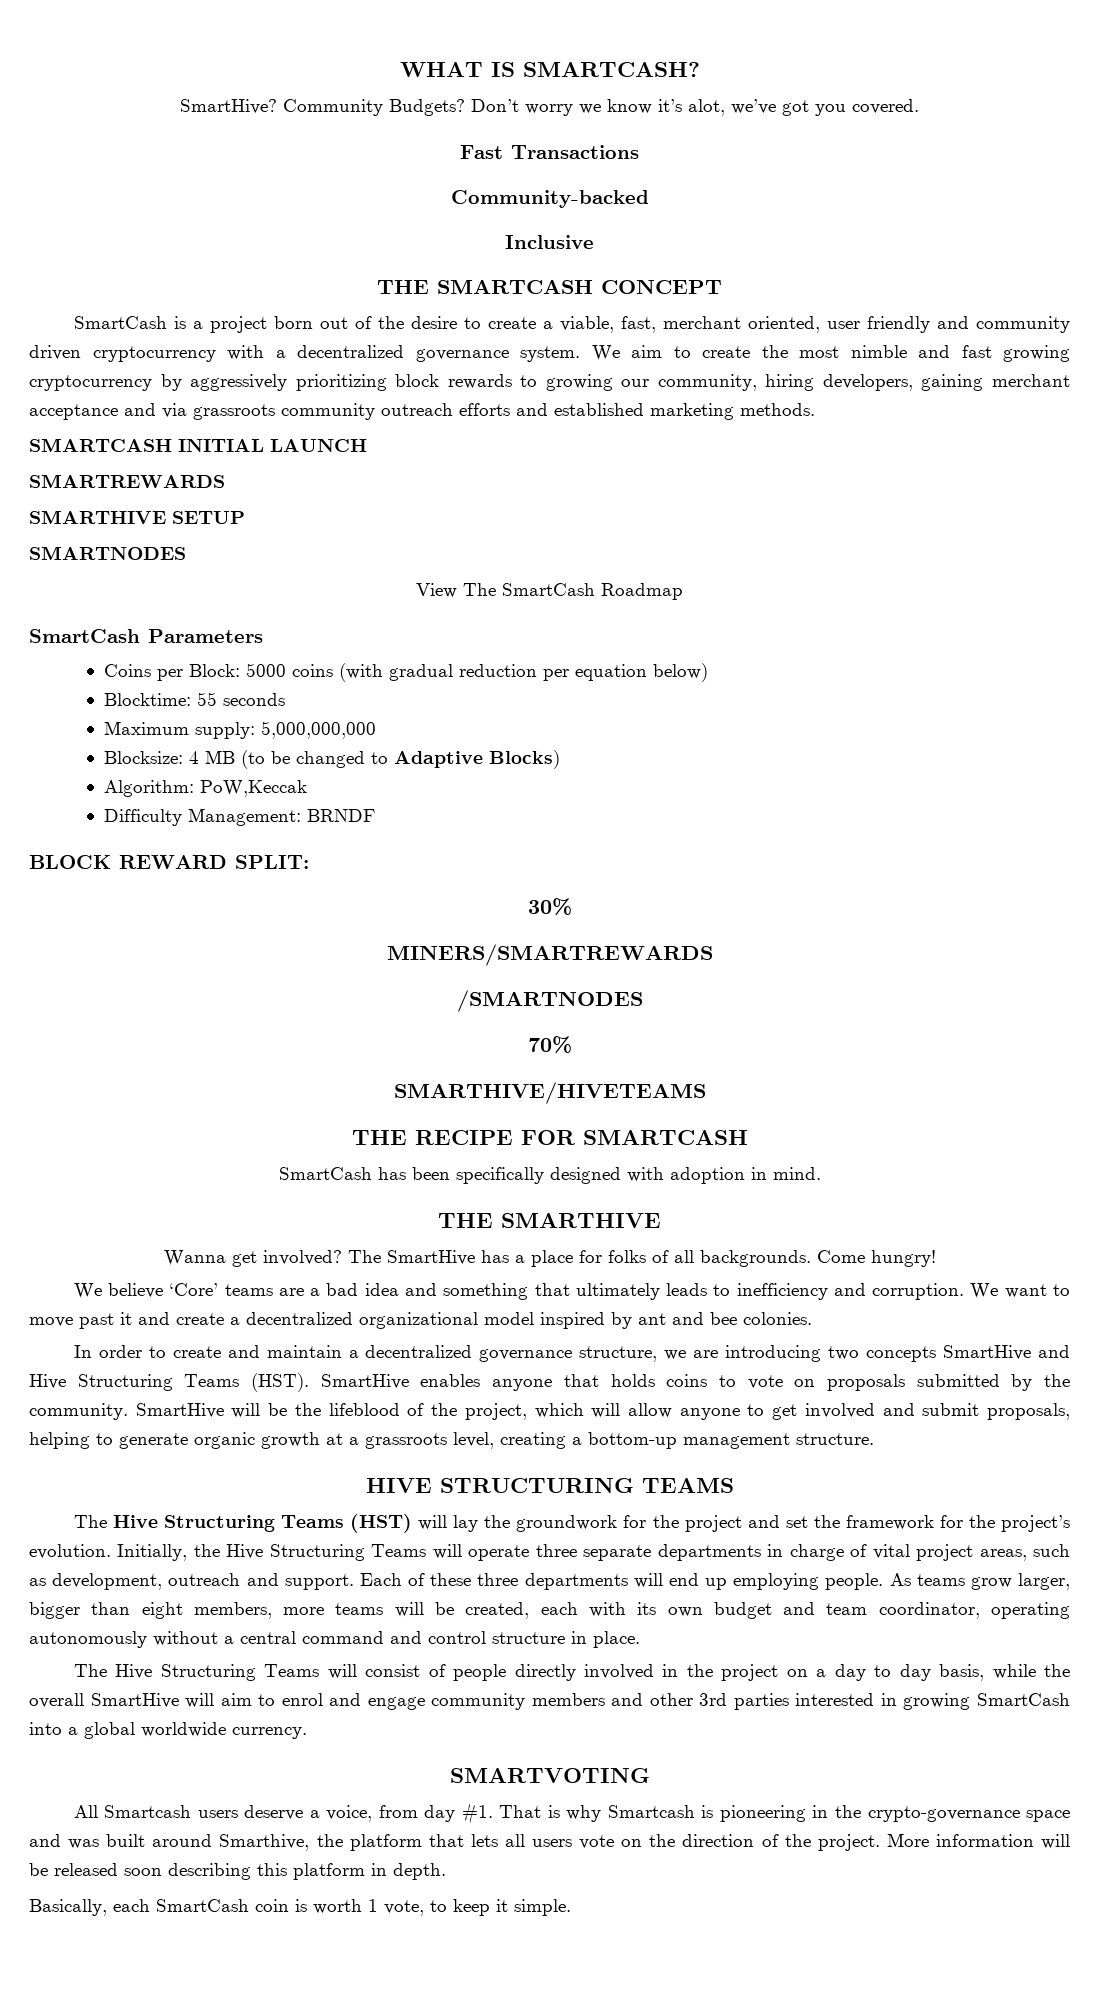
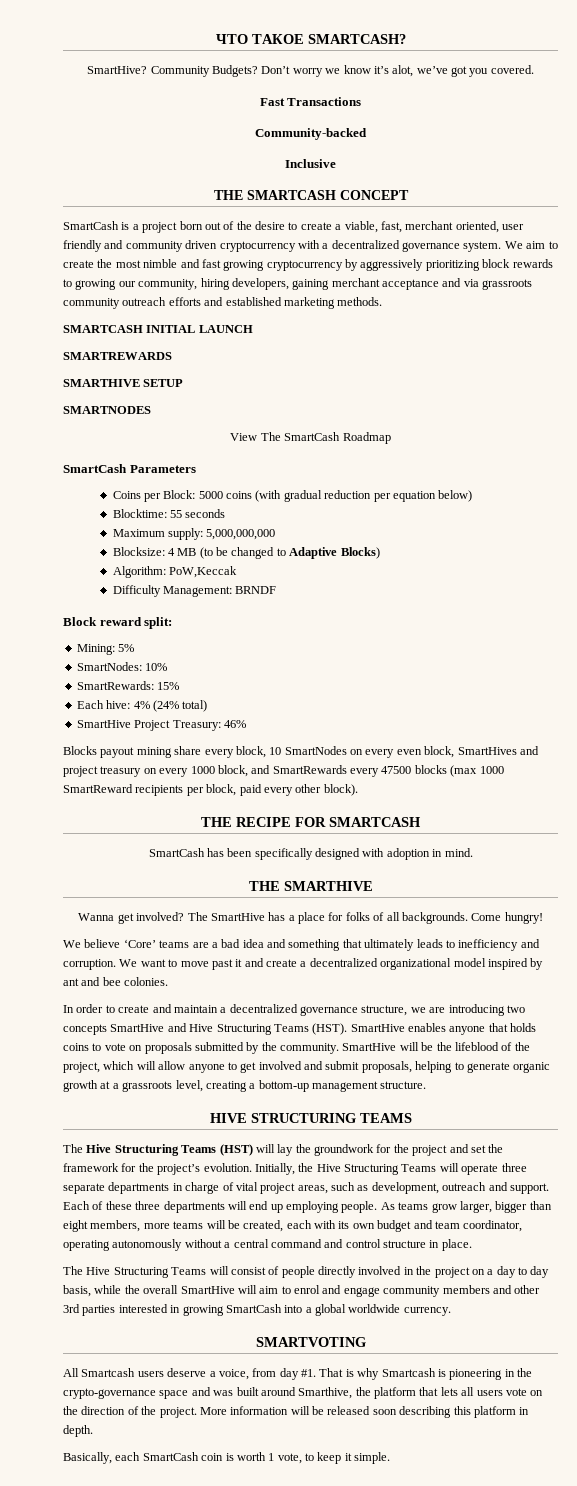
[399,62,515,77] WHAT IS -> [215,34,304,44] ЧТО ТАКОЕ
[29,855,309,869] [527,898,572,915] [386,944,713,966] [456,990,643,1012] [527,1036,572,1053] [393,1082,706,1104] BLOCK REWARD SPLIT: // 30% // MINERS/SMARTREWARDS // /SMARTNODES // 70% // SMARTHIVE/HIVETEAMS -> [63,617,173,629] [76,644,135,655] [76,662,168,671] [76,681,180,690] [76,700,208,712] [76,720,246,731] [63,746,539,758] [63,765,504,777] [63,784,358,796] Block reward split: // Mining: 5% // SmartNodes: 10% // SmartRewards: 15% // Each hive: 4% (24% total) // SmartHive Project Treasury: 46% // Blocks payout mining share every block, 10 SmartNodes on every even block, SmartHives and project treasury on every 1000 block, and SmartRewards every 47500 blocks (max 1000 SmartReward recipients per block, paid every other block).

